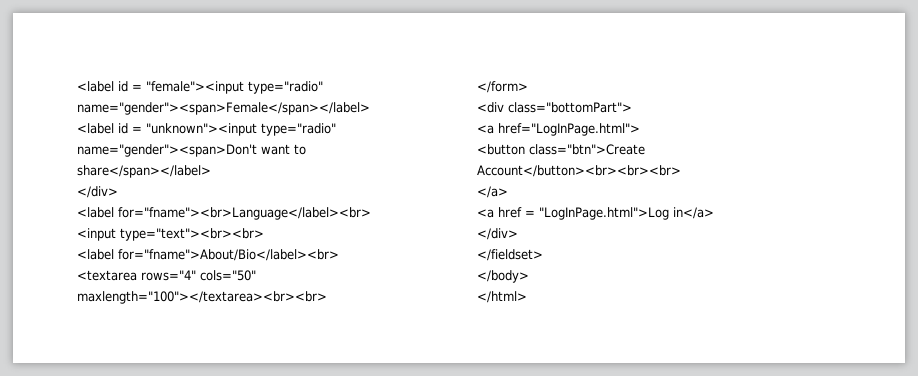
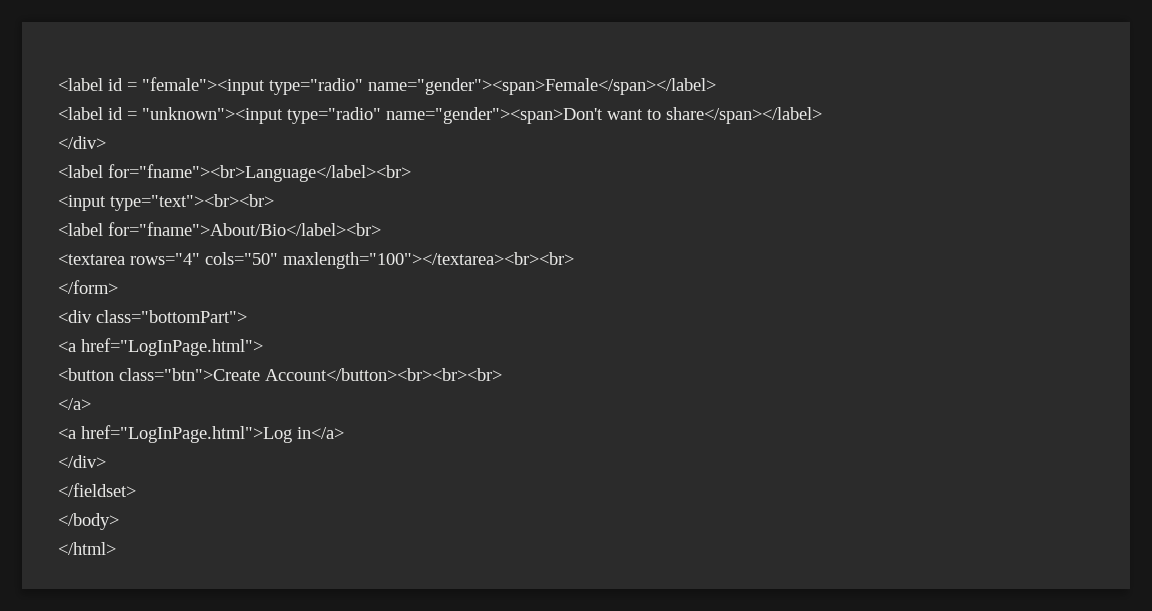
[498,207,669,220] href = "LogInPage.html">Log -> [81,425,292,443] href="LogInPage.html">Log

